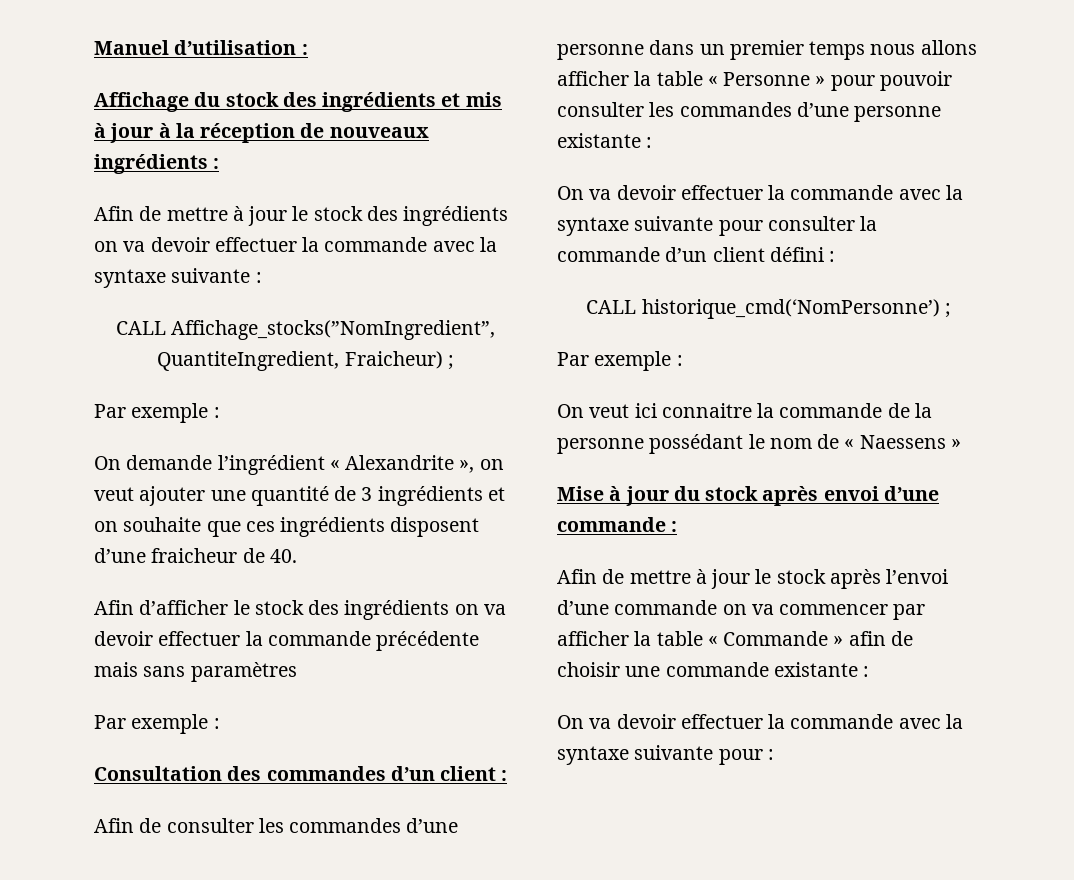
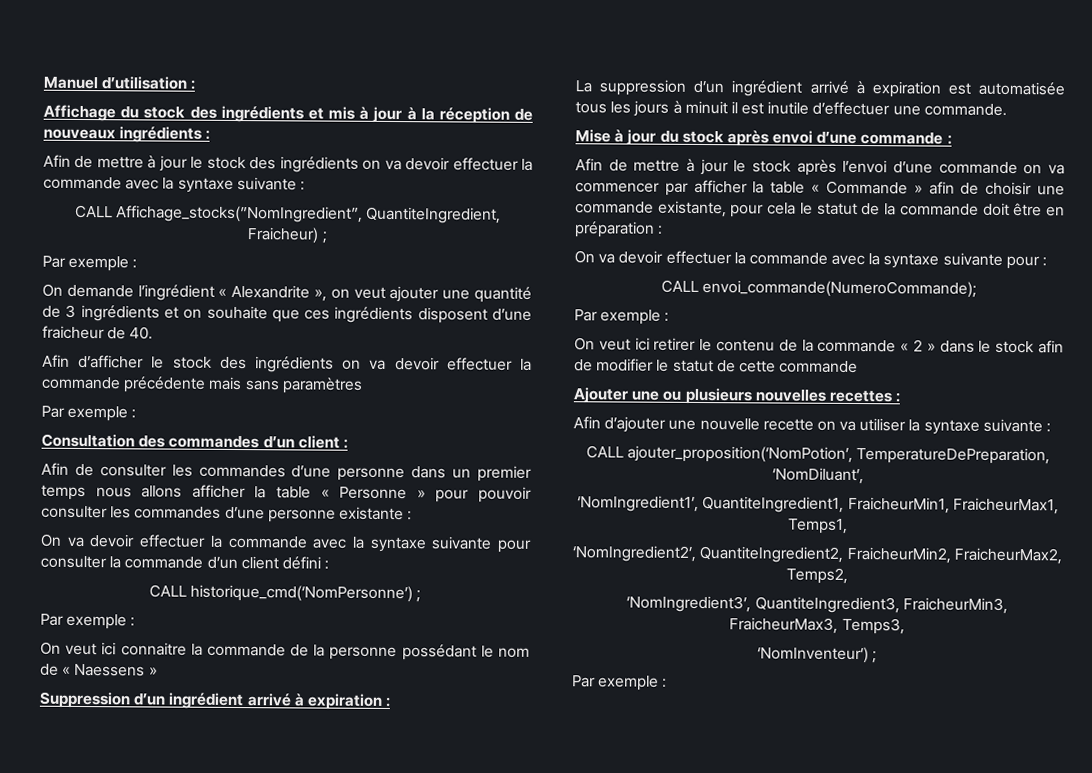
(961, 444) none -> [39,691,391,710] [575,79,1065,98] [575,100,1007,117] // Suppression d’un ingrédient arrivé à expiration : // La suppression d’un ingrédient arrivé à expiration est automatisée tous les jours à minuit il est inutile d’effectuer une commande.
[773,662,858,677] existante -> [657,200,1065,218] [574,221,655,238] existante, pour cela le statut de la commande doit être en préparation
(774, 754) none -> [660,279,978,298] [574,309,670,325] [574,337,1064,354] [574,358,859,374] [573,387,901,405] [573,416,1052,435] [585,445,1051,465] [772,467,864,485] [577,495,1059,515] [788,518,848,534] [572,545,1062,565] [786,567,848,584] [626,595,1008,614] [729,617,905,635] [756,646,878,664] [572,675,668,691] // CALL envoi_commande(NumeroCommande); // Par exemple : // On veut ici retirer le contenu de la commande « 2 » dans le stock afin de modifier le statut de cette commande // Ajouter une ou plusieurs nouvelles recettes : // Afin d’ajouter une nouvelle recette on va utiliser la syntaxe suivante : // CALL ajouter_proposition(‘NomPotion’, TemperatureDePreparation, ‘NomDiluant’, // ‘NomIngredient1’, QuantiteIngredient1, FraicheurMin1, FraicheurMax1, Temps1, // ‘NomIngredient2’, QuantiteIngredient2, FraicheurMin2, FraicheurMax2, Temps2, // ‘NomIngredient3’, QuantiteIngredient3, FraicheurMin3, FraicheurMax3, Temps3, // ‘NomInventeur’) ; // Par exemple :

